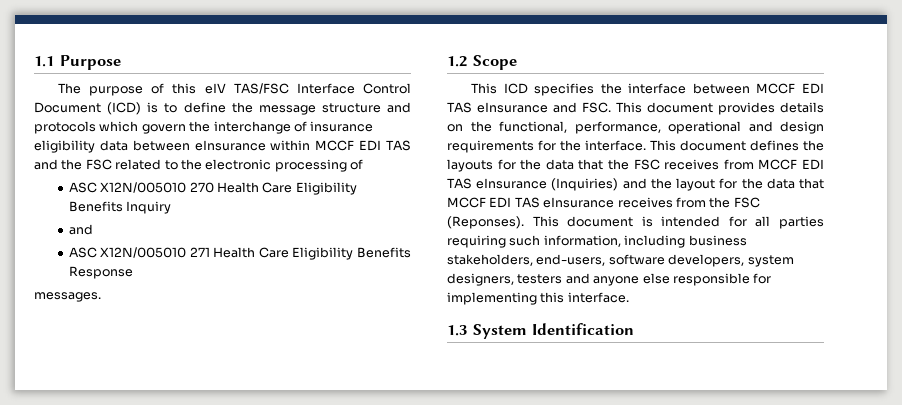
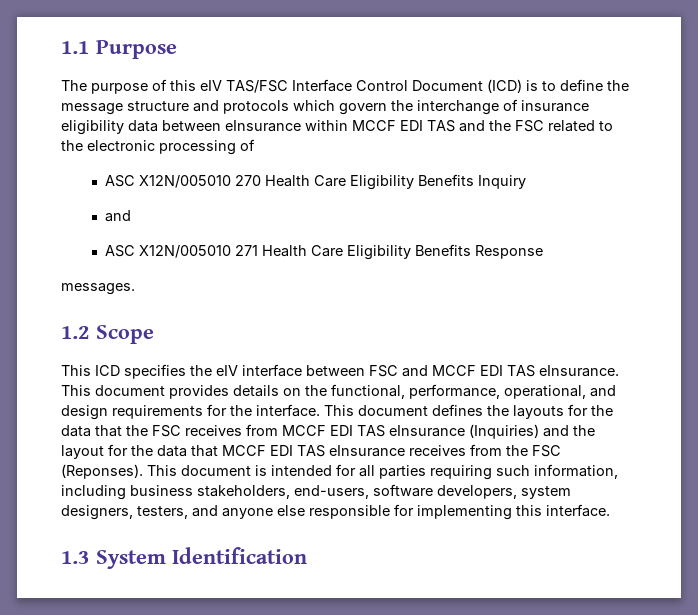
(622, 88) none -> [216,365,238,376] eIV
[756,83,824,94] [447,102,611,113] MCCF EDI TAS eInsurance and FSC. -> [369,365,619,377] FSC and MCCF EDI TAS eInsurance.
[668,121,741,134] operational -> [504,385,586,399] operational,
[517,274,563,284] testers -> [137,506,188,519] testers,

